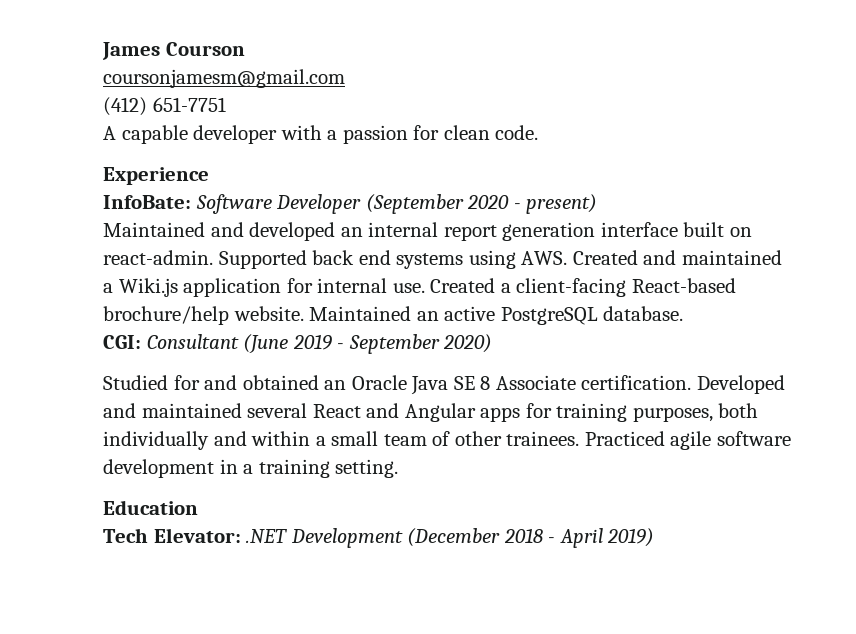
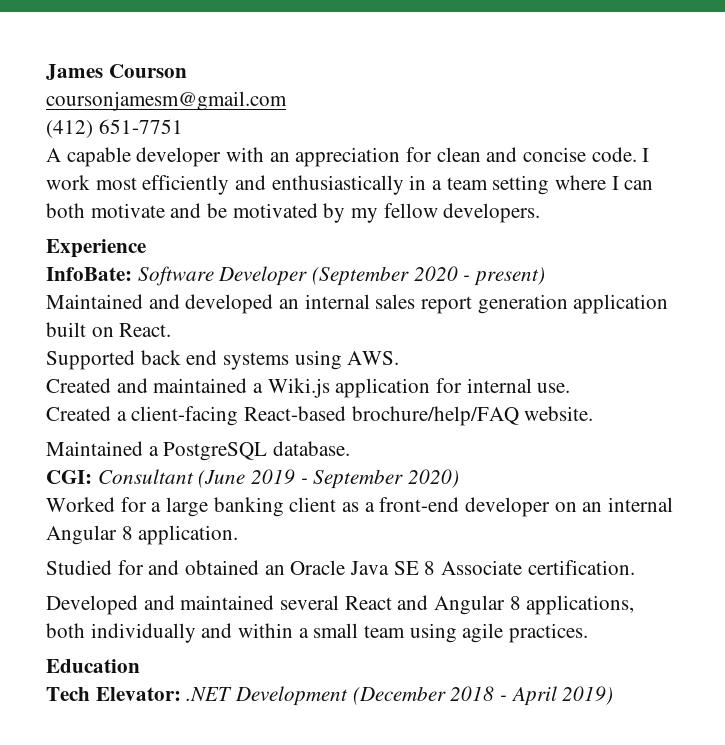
[327,125,539,144] a passion for clean code. -> [269,147,650,167] [46,175,654,195] [46,203,541,223] an appreciation for clean and concise code. I work most efficiently and enthusiastically in a team setting where I can both motivate and be motivated by my fellow developers.
(439, 229) none -> [375,294,416,309] sales
[600,222,678,237] interface -> [573,294,669,314] application
[103,250,213,265] react-admin. -> [119,323,172,337] React. //
(568, 258) none -> (400, 358) //
(425, 288) none -> (571, 388) //
[103,306,229,325] brochure/help -> [351,406,519,426] brochure/help/FAQ
[309,306,496,321] Maintained an active -> [46,441,159,456] // Maintained a
(493, 343) none -> [46,497,674,517] [46,525,239,545] // Worked for a large banking client as a front-end developer on an internal Angular 8 application.
(692, 382) none -> (635, 567) //
[480,403,713,422] apps for training purposes, -> [509,595,635,615] 8 applications,
[432,431,791,450] [103,459,399,478] of other trainees. Practiced agile software development in a training setting. -> [409,623,589,643] using agile practices.

